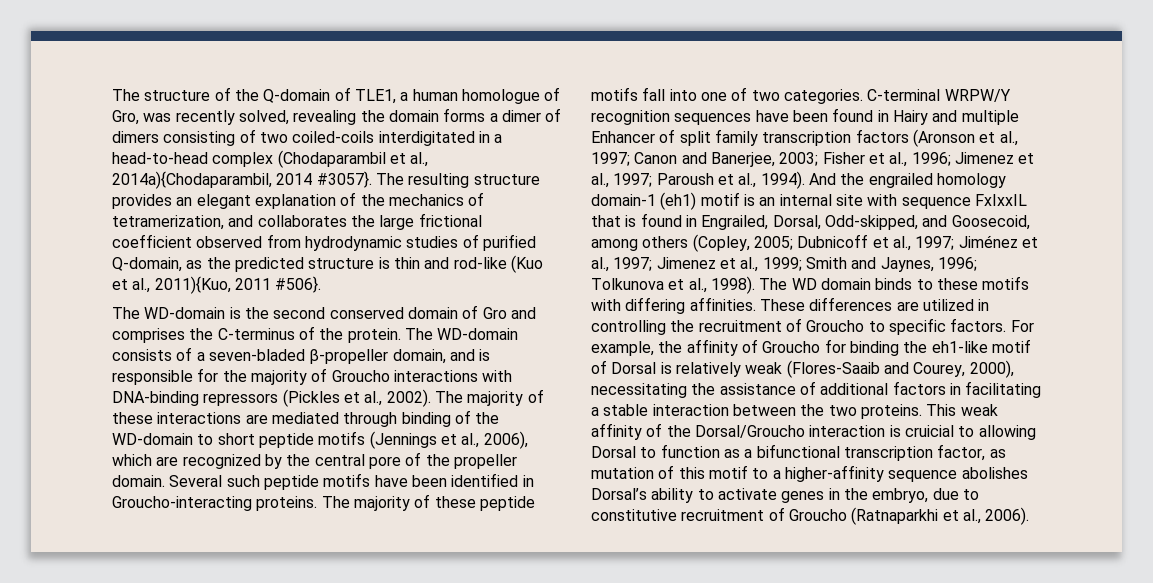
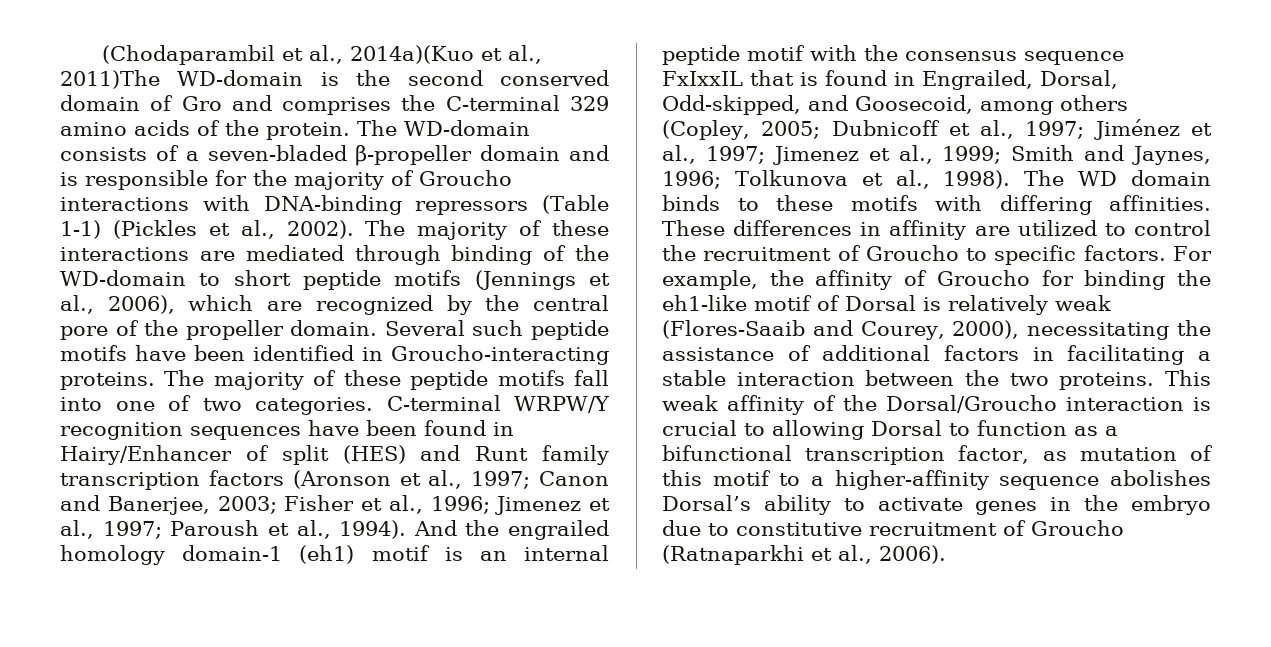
[112,87,561,104] [112,108,562,125] [112,129,503,146] [112,150,429,168] [112,171,540,189] [112,192,485,209] [112,213,482,230] [112,234,536,251] [112,255,543,273] [112,276,322,294] [112,307,140,319] The structure of the Q-domain of TLE1, a human homologue of Gro, was recently solved, revealing the domain forms a dimer of dimers consisting of two coiled-coils interdigitated in a head-to-head complex (Chodaparambil et al., 2014a){Chodaparambil, 2014 #3057}. The resulting structure provides an elegant explanation of the mechanics of tetramerization, and collaborates the large frictional coefficient observed from hydrodynamic studies of purified Q-domain, as the predicted structure is thin and rod-like (Kuo et al., 2011){Kuo, 2011 #506}. // The -> [102,45,543,65] [60,70,160,89] (Chodaparambil et al., 2014a)(Kuo et al., 2011)The
[217,328,295,340] C-terminus -> [445,95,609,111] [60,120,190,136] C-terminal 329 amino acids
[392,349,446,364] domain, -> [480,145,561,161] domain
(279, 399) none -> [542,195,610,214] [60,220,101,239] (Table 1-1)
[892,110,1019,125] [591,129,711,146] Hairy and multiple Enhancer of split -> [60,445,529,465] Hairy/Enhancer of split (HES) and Runt
[835,194,898,206] site with -> [662,45,1017,65] peptide motif with the consensus
[896,299,990,311] [591,320,666,335] are utilized in controlling -> [860,220,1211,240] in affinity are utilized to control
[904,425,954,437] cruicial -> [662,420,737,436] crucial
[872,488,929,503] embryo, -> [1131,495,1211,515] embryo

